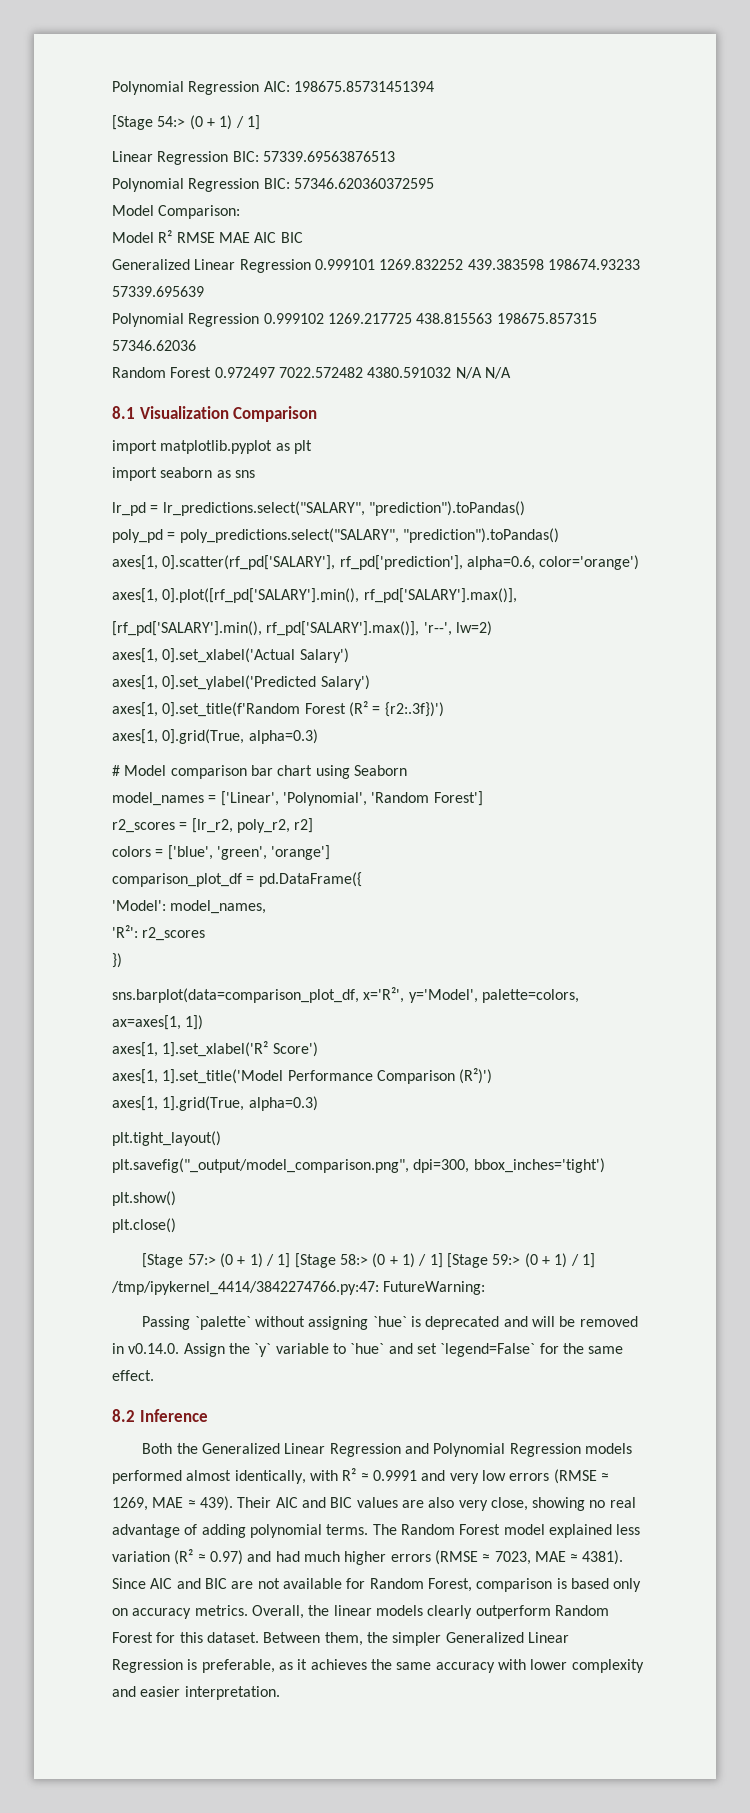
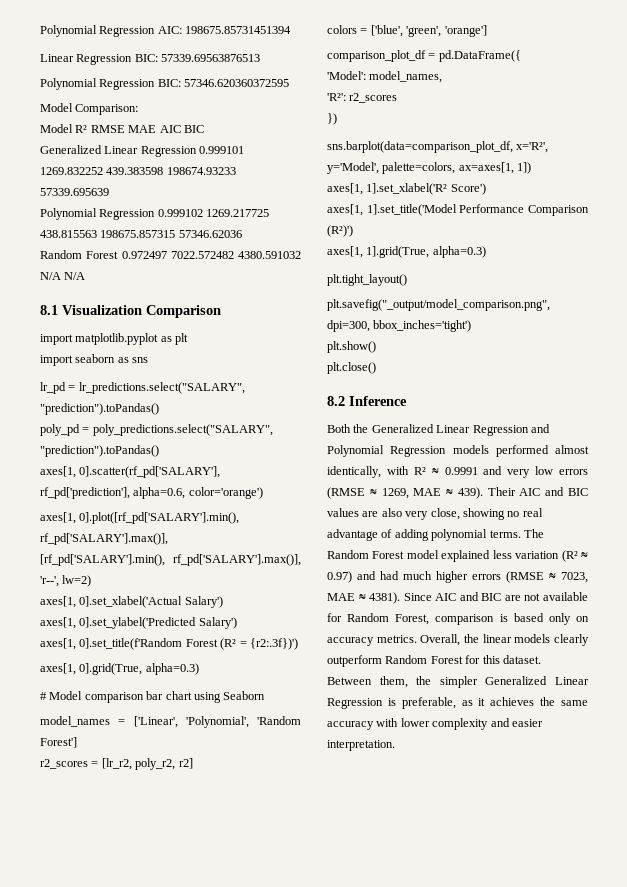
[112,115,260,130] // [Stage 54:> (0 + 1) / 1] -> (292, 30) none
[142,1253,595,1268] [111,1281,486,1295] [142,1316,638,1330] [112,1343,624,1357] [112,1370,154,1381] // [Stage 57:> (0 + 1) / 1] [Stage 58:> (0 + 1) / 1] [Stage 59:> (0 + 1) / 1] /tmp/ipykernel_4414/3842274766.py:47: FutureWarning: // Passing `palette` without assigning `hue` is deprecated and will be removed in v0.14.0. Assign the `y` variable to `hue` and set `legend=False` for the same effect. -> (376, 368) none

